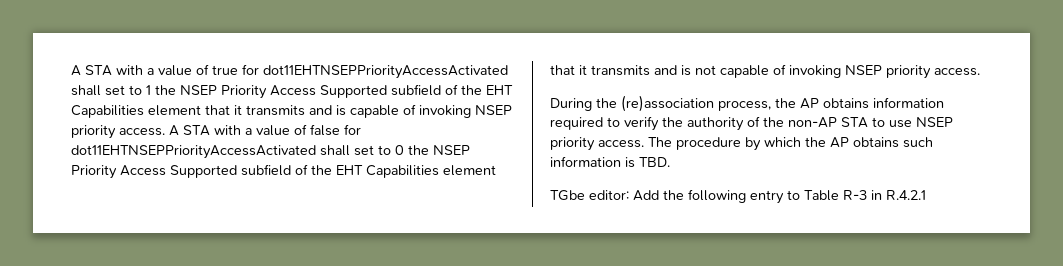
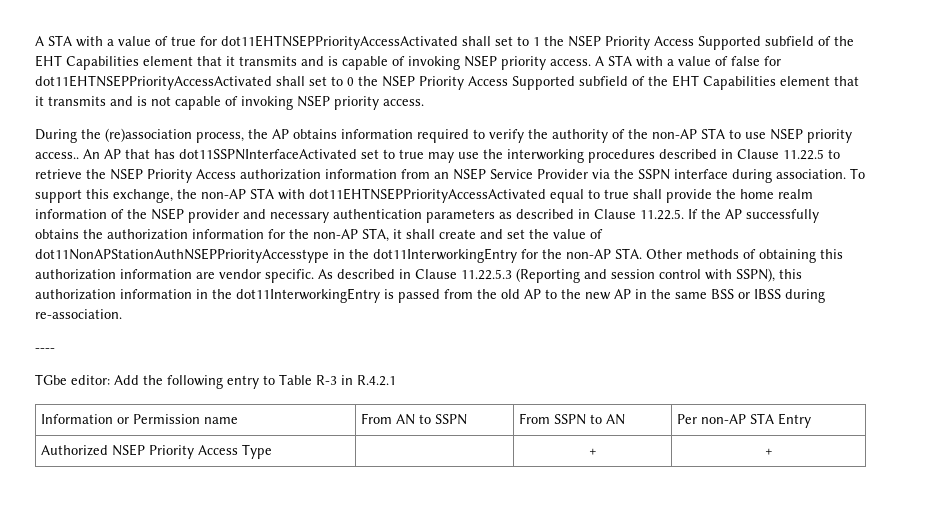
[598,137,933,151] [550,156,670,168] access. The procedure by which the AP obtains such information is TBD. -> [35,149,840,163] [35,168,865,183] [35,188,813,203] [35,208,819,223] [35,228,603,242] [35,248,843,263] [35,268,802,283] [35,288,825,303] [35,309,122,319] [35,348,55,352] access.. An AP that has dot11SSPNInterfaceActivated set to true may use the interworking procedures described in Clause 11.22.5 to retrieve the NSEP Priority Access authorization information from an NSEP Service Provider via the SSPN interface during association. To support this exchange, the non-AP STA with dot11EHTNSEPPriorityAccessActivated equal to true shall provide the home realm information of the NSEP provider and necessary authentication parameters as described in Clause 11.22.5. If the AP successfully obtains the authorization information for the non-AP STA, it shall create and set the value of dot11NonAPStationAuthNSEPPriorityAccesstype in the dot11InterworkingEntry for the non-AP STA. Other methods of obtaining this authorization information are vendor specific. As described in Clause 11.22.5.3 (Reporting and session control with SSPN), this authorization information in the dot11InterworkingEntry is passed from the old AP to the new AP in the same BSS or IBSS during re-association. // ----
(926, 195) none -> [41,414,239,424] [361,413,468,425] [519,413,626,425] [677,413,812,428] [41,444,273,459] [588,448,597,455] [764,448,773,455] // Information or Permission name | From AN to SSPN | From SSPN to AN | Per non-AP STA Entry // Authorized NSEP Priority Access Type | | + | +

